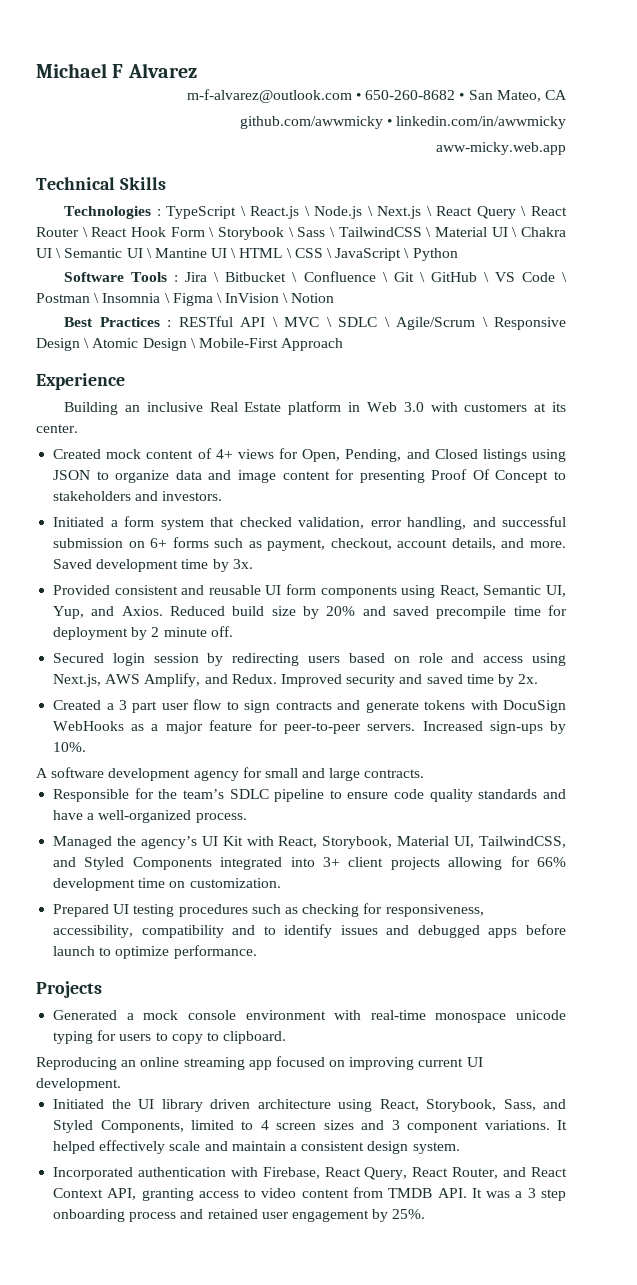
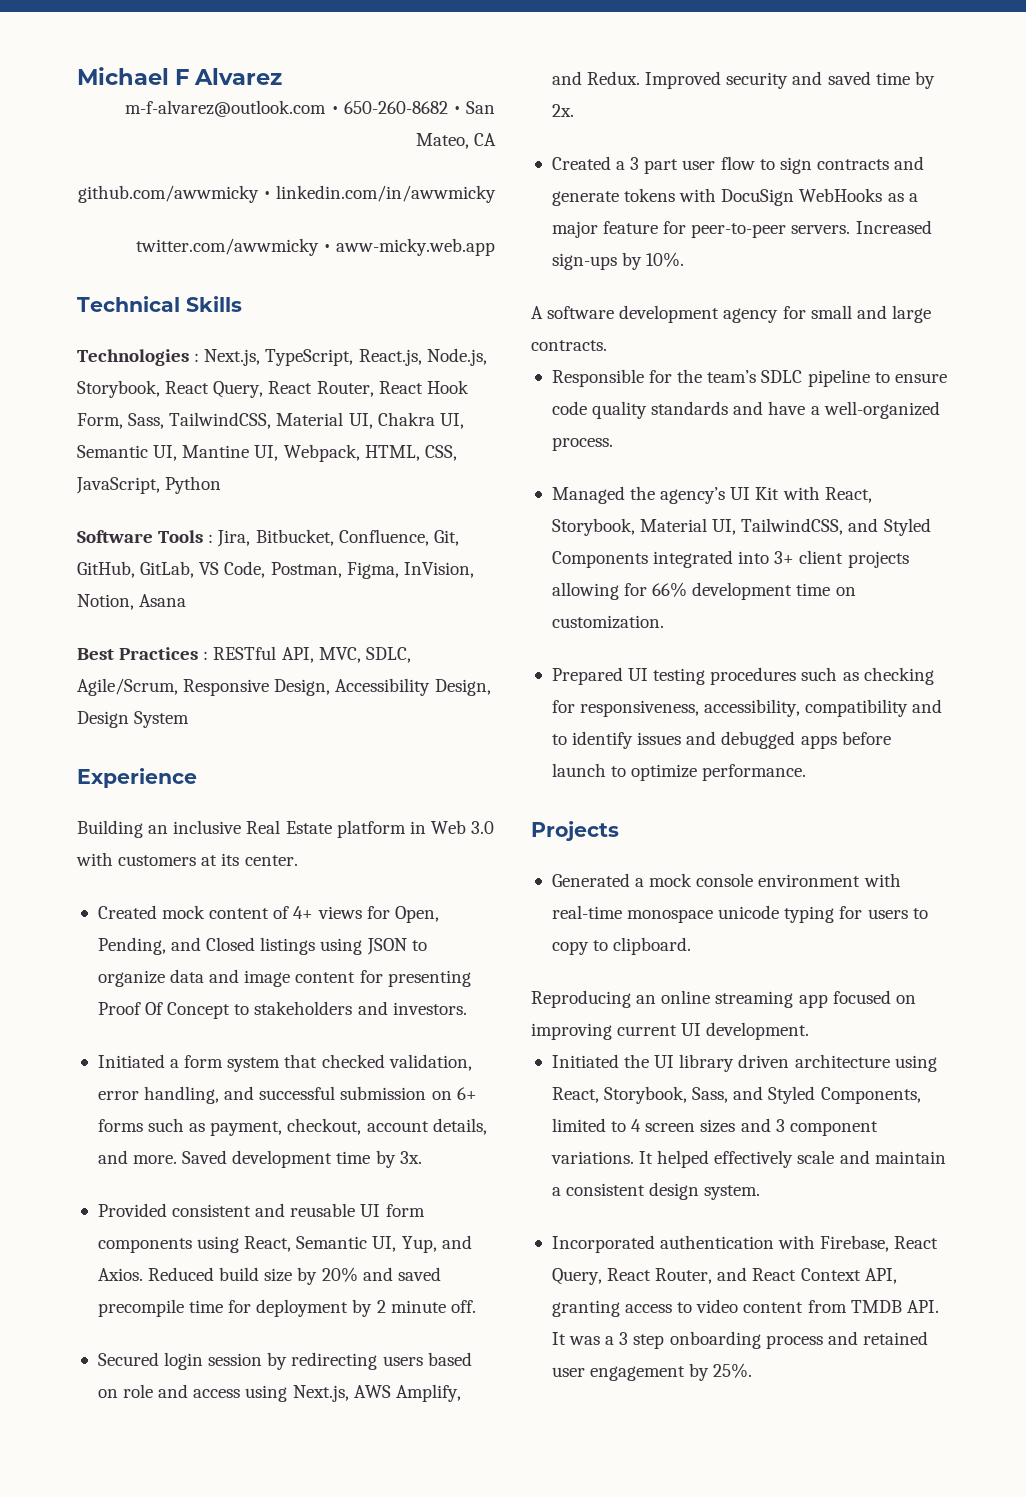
(566, 122) none -> [135,238,331,256] twitter.com/awwmicky •
[166,206,568,219] [36,227,567,240] [36,248,458,261] [64,271,567,282] [36,293,335,306] [64,316,566,330] [36,338,344,351] TypeScript \ React.js \ Node.js \ Next.js \ React Query \ React Router \ React Hook Form \ Storybook \ Sass \ TailwindCSS \ Material UI \ Chakra UI \ Semantic UI \ Mantine UI \ HTML \ CSS \ JavaScript \ Python // Software Tools : Jira \ Bitbucket \ Confluence \ Git \ GitHub \ VS Code \ Postman \ Insomnia \ Figma \ InVision \ Notion // Best Practices : RESTful API \ MVC \ SDLC \ Agile/Scrum \ Responsive Design \ Atomic Design \ Mobile-First Approach -> [204,348,487,366] [77,380,469,398] [77,412,464,429] [77,444,457,462] [76,476,222,494] [77,529,459,547] [77,561,474,579] [77,594,187,610] [77,646,411,663] [77,678,491,696] [77,711,190,728] Next.js, TypeScript, React.js, Node.js, Storybook, React Query, React Router, React Hook Form, Sass, TailwindCSS, Material UI, Chakra UI, Semantic UI, Mantine UI, Webpack, HTML, CSS, JavaScript, Python // Software Tools : Jira, Bitbucket, Confluence, Git, GitHub, GitLab, VS Code, Postman, Figma, InVision, Notion, Asana // Best Practices : RESTful API, MVC, SDLC, Agile/Scrum, Responsive Design, Accessibility Design, Design System

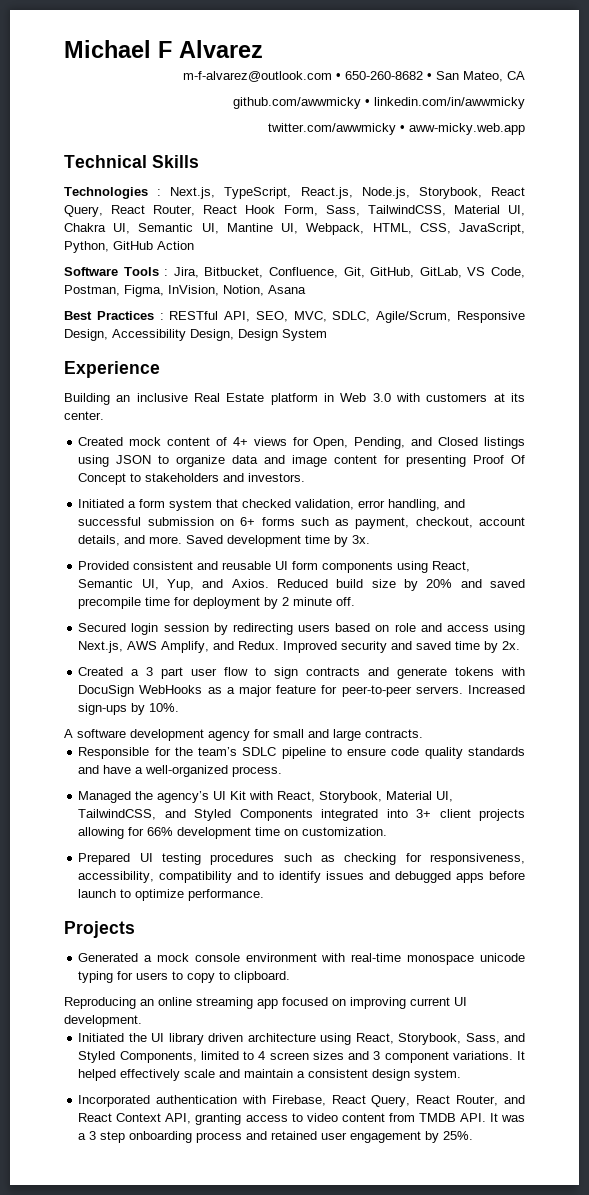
[165,476,222,494] Python -> [64,241,194,253] Python, GitHub Action
(314, 655) none -> [255,311,288,322] SEO,

